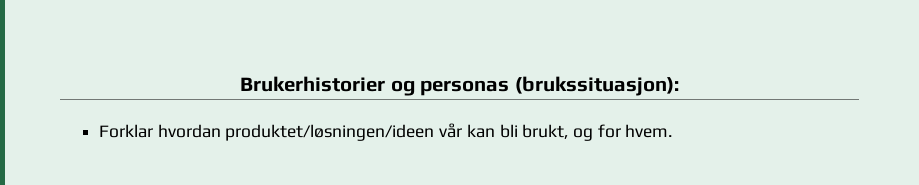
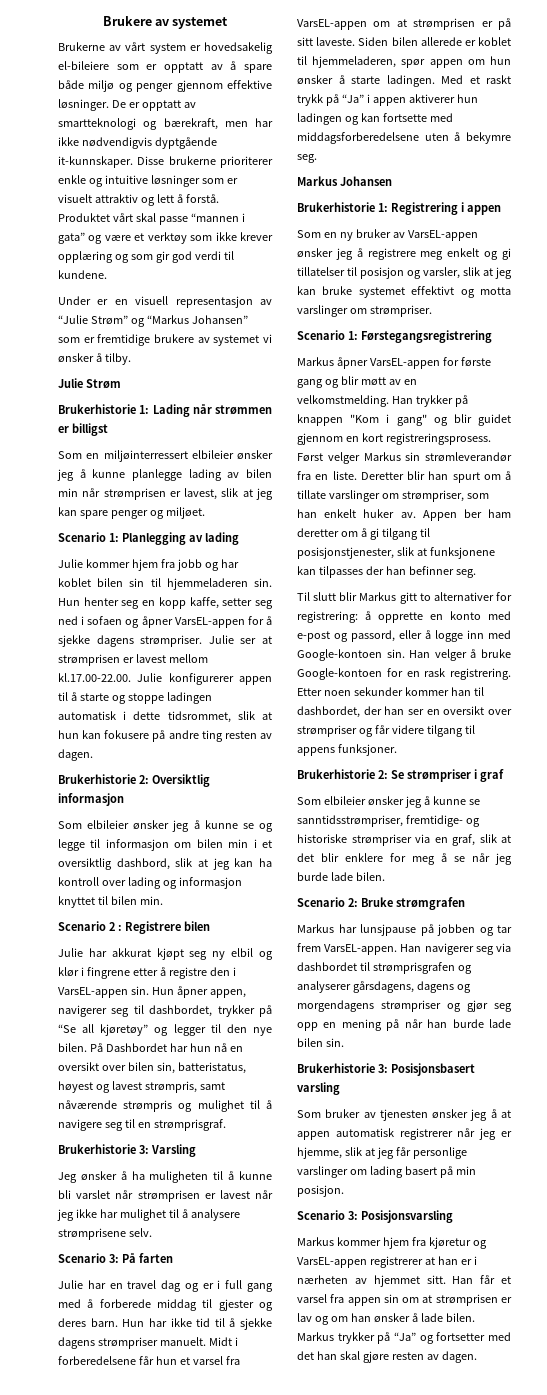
[240,76,679,96] [98,123,673,141] Brukerhistorier og personas (brukssituasjon): // Forklar hvordan produktet/løsningen/ideen vår kan bli brukt, og for hvem. -> [102,16,229,29] [58,42,273,54] [58,61,272,73] [58,80,272,92] [58,99,196,111] [58,118,273,130] [58,137,217,149] [58,156,273,168] [58,175,238,187] [58,194,219,206] [58,213,245,225] [58,232,273,244] [58,251,234,263] [58,270,107,279] [58,296,272,308] [58,315,248,327] [58,334,272,346] [58,353,131,365] [58,378,121,389] [58,404,272,417] [58,423,108,436] [58,450,273,462] [57,469,272,481] [58,488,273,500] [58,507,205,519] [58,532,239,545] [58,559,239,571] [58,578,272,590] [58,597,273,609] [58,616,272,628] [58,635,272,647] [58,654,208,666] [58,673,272,685] [58,692,212,704] [58,711,272,723] [58,730,272,742] [58,749,93,761] [58,774,210,787] [58,793,124,806] [58,820,273,832] [58,839,272,851] [58,858,272,870] [58,877,242,889] [58,896,163,908] [58,921,210,934] [58,948,273,960] [58,967,236,979] [58,986,246,998] [58,1005,272,1017] [58,1024,272,1036] [58,1043,243,1052] [58,1062,246,1074] [58,1081,225,1093] [58,1100,272,1112] [58,1119,226,1131] [58,1144,196,1157] [58,1171,272,1183] [58,1190,273,1202] [57,1209,240,1221] [58,1228,152,1240] [58,1253,173,1263] [58,1280,273,1292] [58,1299,273,1311] [58,1318,272,1330] [58,1337,238,1349] [58,1356,240,1365] [297,18,511,30] [297,37,511,46] [297,56,511,68] [297,75,511,87] [297,94,478,106] [297,113,453,125] [297,132,511,144] [297,154,317,163] [297,176,392,186] [297,202,501,215] [297,229,478,241] [297,248,511,260] [297,267,512,279] [297,286,511,298] [297,305,432,317] [297,330,492,343] [297,357,491,369] [297,376,417,388] [297,395,468,407] [297,414,511,426] [297,433,491,445] [297,452,512,464] [297,471,511,483] [297,490,489,502] [297,509,511,521] [297,528,430,540] [297,547,495,559] [297,566,476,578] [297,592,512,604] [297,611,511,623] [297,630,511,642] [297,649,511,661] [297,668,511,680] [297,687,484,696] [297,706,512,718] [297,725,475,737] [297,744,397,756] [297,769,504,782] [297,796,480,808] [297,815,480,827] [297,834,511,846] [297,853,512,865] [297,872,385,881] [297,897,465,910] [297,924,512,936] [297,943,511,955] [297,962,472,974] [297,981,471,993] [297,1000,512,1012] [297,1019,511,1031] [297,1038,344,1047] [297,1063,475,1076] [297,1082,340,1095] [297,1109,511,1121] [297,1128,512,1140] [297,1147,467,1159] [297,1166,476,1178] [297,1185,344,1197] [297,1210,453,1223] [297,1237,487,1249] [297,1256,477,1268] [297,1275,511,1287] [297,1294,512,1306] [297,1313,475,1325] [297,1332,511,1344] [297,1351,477,1363] Brukere av systemet // Brukerne av vårt system er hovedsakelig el-bileiere som er opptatt av å spare både miljø og penger gjennom effektive løsninger. De er opptatt av smartteknologi og bærekraft, men har ikke nødvendigvis dyptgående it-kunnskaper. Disse brukerne prioriterer enkle og intuitive løsninger som er visuelt attraktiv og lett å forstå. Produktet vårt skal passe “mannen i gata” og være et verktøy som ikke krever opplæring og som gir god verdi til kundene. // Under er en visuell representasjon av “Julie Strøm” og “Markus Johansen” som er fremtidige brukere av systemet vi ønsker å tilby. // Julie Strøm // Brukerhistorie 1: Lading når strømmen er billigst // Som en miljøinterressert elbileier ønsker jeg å kunne planlegge lading av bilen min når strømprisen er lavest, slik at jeg kan spare penger og miljøet. // Scenario 1: Planlegging av lading // Julie kommer hjem fra jobb og har koblet bilen sin til hjemmeladeren sin. Hun henter seg en kopp kaffe, setter seg ned i sofaen og åpner VarsEL-appen for å sjekke dagens strømpriser. Julie ser at strømprisen er lavest mellom kl.17.00-22.00. Julie konfigurerer appen til å starte og stoppe ladingen automatisk i dette tidsrommet, slik at hun kan fokusere på andre ting resten av dagen. // Brukerhistorie 2: Oversiktlig informasjon // Som elbileier ønsker jeg å kunne se og legge til informasjon om bilen min i et oversiktlig dashbord, slik at jeg kan ha kontroll over lading og informasjon knyttet til bilen min. // Scenario 2 : Registrere bilen // Julie har akkurat kjøpt seg ny elbil og klør i fingrene etter å registre den i VarsEL-appen sin. Hun åpner appen, navigerer seg til dashbordet, trykker på “Se all kjøretøy” og legger til den nye bilen. På Dashbordet har hun nå en oversikt over bilen sin, batteristatus, høyest og lavest strømpris, samt nåværende strømpris og mulighet til å navigere seg til en strømprisgraf. // Brukerhistorie 3: Varsling // Jeg ønsker å ha muligheten til å kunne bli varslet når strømprisen er lavest når jeg ikke har mulighet til å analysere strømprisene selv. // Scenario 3: På farten // Julie har en travel dag og er i full gang med å forberede middag til gjester og deres barn. Hun har ikke tid til å sjekke dagens strømpriser manuelt. Midt i forberedelsene får hun et varsel fra VarsEL-appen om at strømprisen er på sitt laveste. Siden bilen allerede er koblet til hjemmeladeren, spør appen om hun ønsker å starte ladingen. Med et raskt trykk på “Ja” i appen aktiverer hun ladingen og kan fortsette med middagsforberedelsene uten å bekymre seg. // Markus Johansen // Brukerhistorie 1: Registrering i appen // Som en ny bruker av VarsEL-appen ønsker jeg å registrere meg enkelt og gi tillatelser til posisjon og varsler, slik at jeg kan bruke systemet effektivt og motta varslinger om strømpriser. // Scenario 1: Førstegangsregistrering // Markus åpner VarsEL-appen for første gang og blir møtt av en velkomstmelding. Han trykker på knappen "Kom i gang" og blir guidet gjennom en kort registreringsprosess. Først velger Markus sin strømleverandør fra en liste. Deretter blir han spurt om å tillate varslinger om strømpriser, som han enkelt huker av. Appen ber ham deretter om å gi tilgang til posisjonstjenester, slik at funksjonene kan tilpasses der han befinner seg. // Til slutt blir Markus gitt to alternativer for registrering: å opprette en konto med e-post og passord, eller å logge inn med Google-kontoen sin. Han velger å bruke Google-kontoen for en rask registrering. Etter noen sekunder kommer han til dashbordet, der han ser en oversikt over strømpriser og får videre tilgang til appens funksjoner. // Brukerhistorie 2: Se strømpriser i graf // Som elbileier ønsker jeg å kunne se sanntidsstrømpriser, fremtidige- og historiske strømpriser via en graf, slik at det blir enklere for meg å se når jeg burde lade bilen. // Scenario 2: Bruke strømgrafen // Markus har lunsjpause på jobben og tar frem VarsEL-appen. Han navigerer seg via dashbordet til strømprisgrafen og analyserer gårsdagens, dagens og morgendagens strømpriser og gjør seg opp en mening på når han burde lade bilen sin. // Brukerhistorie 3: Posisjonsbasert varsling // Som bruker av tjenesten ønsker jeg å at appen automatisk registrerer når jeg er hjemme, slik at jeg får personlige varslinger om lading basert på min posisjon. // Scenario 3: Posisjonsvarsling // Markus kommer hjem fra kjøretur og VarsEL-appen registrerer at han er i nærheten av hjemmet sitt. Han får et varsel fra appen sin om at strømprisen er lav og om han ønsker å lade bilen. Markus trykker på “Ja” og fortsetter med det han skal gjøre resten av dagen.

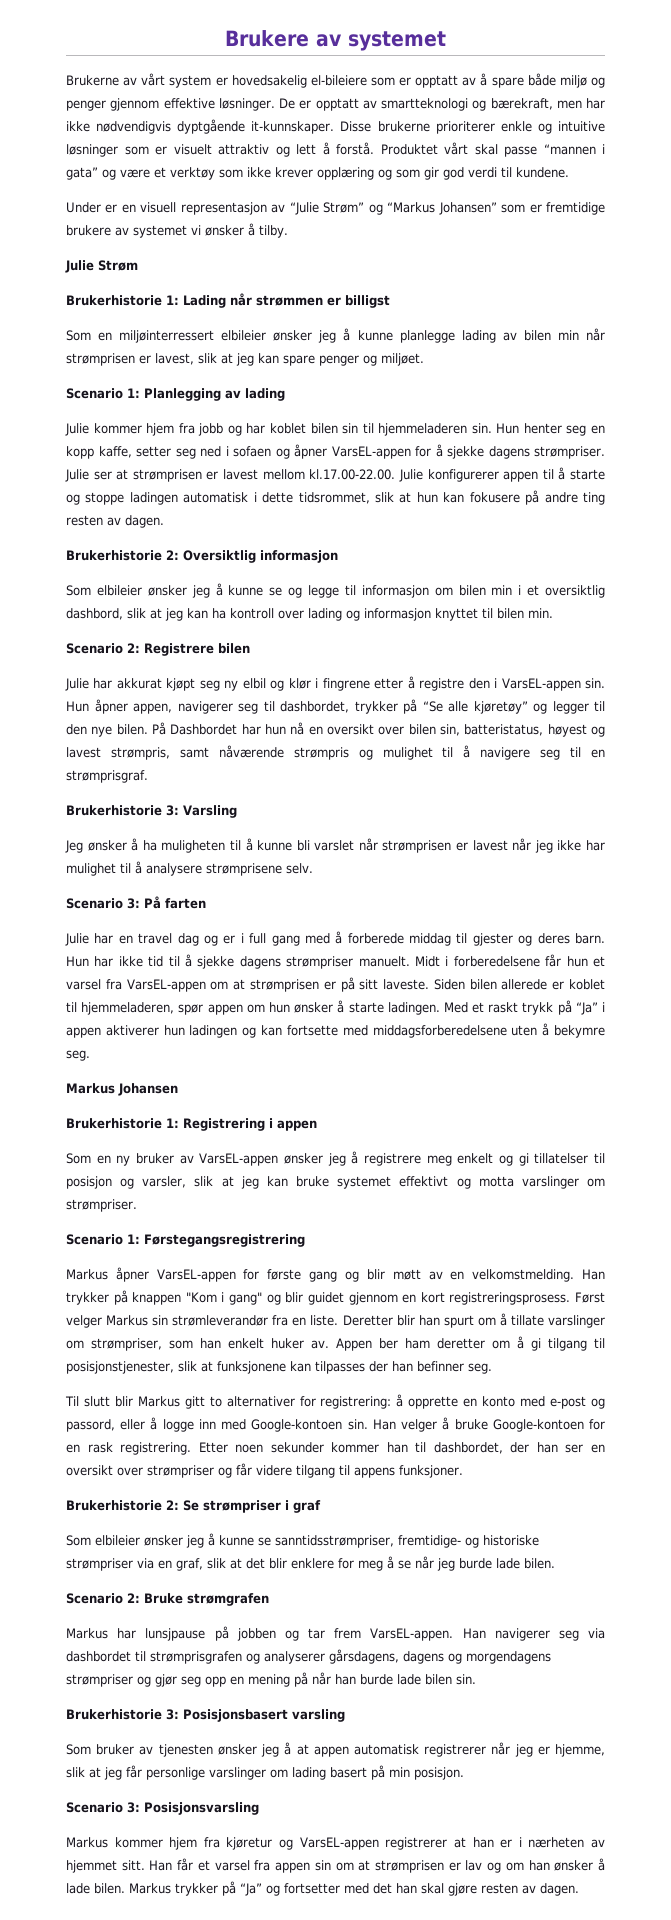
[108,922,122,931] 2 : -> [127,643,140,653] 2:
[82,1024,95,1033] all -> [448,701,468,712] alle

